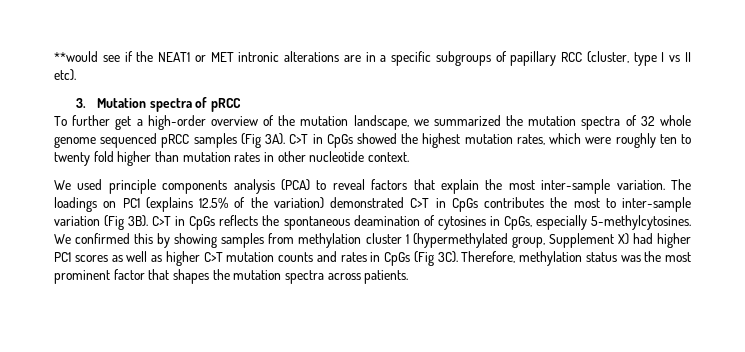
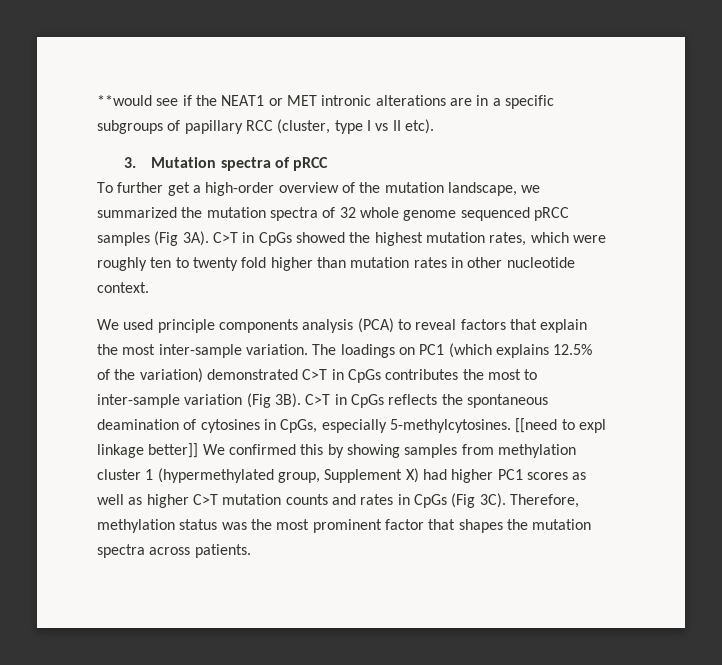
[145,197,193,212] (explains -> [448,343,549,358] (which explains
(691, 222) none -> [515,418,606,433] [97,443,199,458] [[need to expl linkage better]]

